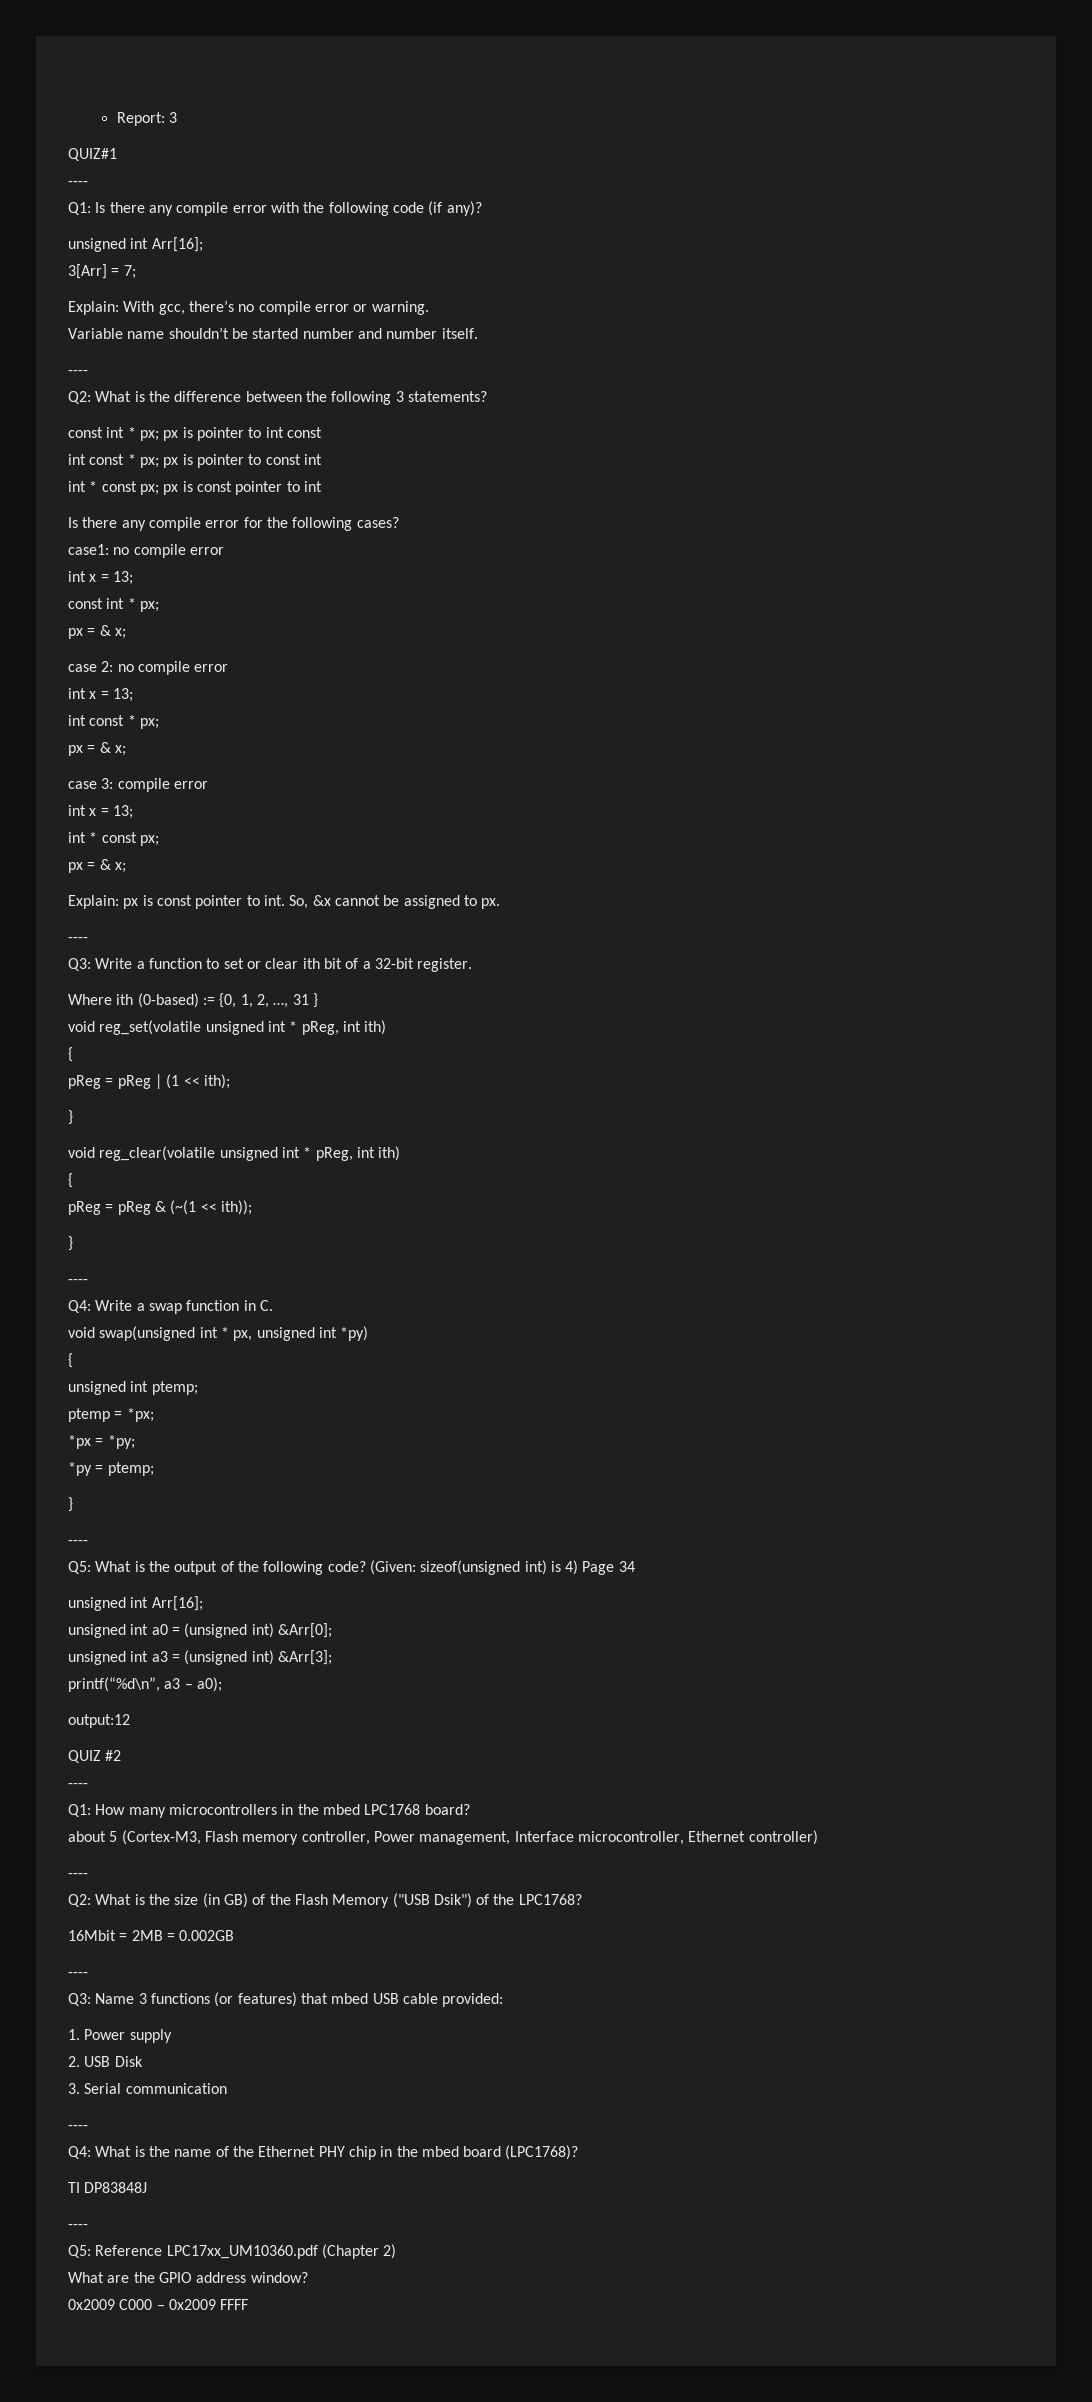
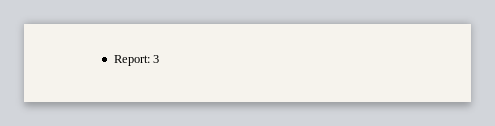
[68,148,117,161] [68,181,88,186] [68,201,482,216] [68,237,203,252] [68,264,136,279] [68,300,429,315] [68,327,478,339] [68,370,88,375] [68,391,487,405] [68,427,322,441] [68,454,322,468] [68,481,322,495] [68,517,399,531] [68,544,224,558] [68,571,133,585] [68,598,159,612] [68,625,126,639] [68,661,229,675] [68,688,133,702] [68,715,159,729] [68,742,126,756] [68,778,208,792] [68,805,133,819] [68,832,159,846] [68,859,126,873] [68,895,501,909] [68,937,88,942] [68,958,473,972] [68,993,318,1008] [68,1020,387,1035] [68,1047,73,1062] [68,1074,230,1089] [68,1110,73,1125] [68,1146,401,1161] [68,1173,73,1188] [68,1200,252,1215] [68,1236,73,1251] [68,1279,88,1284] [68,1300,273,1314] [68,1326,369,1341] [68,1353,73,1368] [68,1381,198,1395] [68,1408,154,1422] [68,1435,135,1449] [68,1462,154,1476] [68,1497,73,1512] [68,1540,88,1545] [68,1560,635,1575] [68,1596,203,1611] [68,1623,332,1638] [68,1650,332,1665] [68,1677,222,1692] [68,1714,130,1728] [68,1750,122,1763] [68,1783,88,1788] [68,1804,470,1818] [68,1830,818,1845] [68,1873,88,1878] [68,1893,582,1908] [68,1930,235,1941] [68,1972,88,1977] [68,1992,504,2007] [68,2029,172,2043] [68,2056,143,2067] [68,2083,227,2094] [68,2125,88,2130] [68,2145,579,2160] [68,2182,148,2193] [68,2224,88,2229] [68,2244,397,2259] [68,2272,308,2283] [68,2299,249,2310] // QUIZ#1 // ---- // Q1: Is there any compile error with the following code (if any)? // unsigned int Arr[16]; // 3[Arr] = 7; // Explain: With gcc, there’s no compile error or warning. // Variable name shouldn’t be started number and number itself. // ---- // Q2: What is the difference between the following 3 statements? // const int * px; px is pointer to int const // int const * px; px is pointer to const int // int * const px; px is const pointer to int // Is there any compile error for the following cases? // case1: no compile error // int x = 13; // const int * px; // px = & x; // case 2: no compile error // int x = 13; // int const * px; // px = & x; // case 3: compile error // int x = 13; // int * const px; // px = & x; // Explain: px is const pointer to int. So, &x cannot be assigned to px. // ---- // Q3: Write a function to set or clear ith bit of a 32-bit register. // Where ith (0-based) := {0, 1, 2, …, 31 } // void reg_set(volatile unsigned int * pReg, int ith) // { // pReg = pReg | (1 << ith); // } // void reg_clear(volatile unsigned int * pReg, int ith) // { // pReg = pReg & (~(1 << ith)); // } // ---- // Q4: Write a swap function in C. // void swap(unsigned int * px, unsigned int *py) // { // unsigned int ptemp; // ptemp = *px; // *px = *py; // *py = ptemp; // } // ---- // Q5: What is the output of the following code? (Given: sizeof(unsigned int) is 4) Page 34 // unsigned int Arr[16]; // unsigned int a0 = (unsigned int) &Arr[0]; // unsigned int a3 = (unsigned int) &Arr[3]; // printf(“%d\n”, a3 – a0); // output:12 // QUIZ #2 // ---- // Q1: How many microcontrollers in the mbed LPC1768 board? // about 5 (Cortex-M3, Flash memory controller, Power management, Interface microcontroller, Ethernet controller) // ---- // Q2: What is the size (in GB) of the Flash Memory ("USB Dsik") of the LPC1768? // 16Mbit = 2MB = 0.002GB // ---- // Q3: Name 3 functions (or features) that mbed USB cable provided: // 1. Power supply // 2. USB Disk // 3. Serial communication // ---- // Q4: What is the name of the Ethernet PHY chip in the mbed board (LPC1768)? // TI DP83848J // ---- // Q5: Reference LPC17xx_UM10360.pdf (Chapter 2) // What are the GPIO address window? // 0x2009 C000 – 0x2009 FFFF -> (160, 59) none

